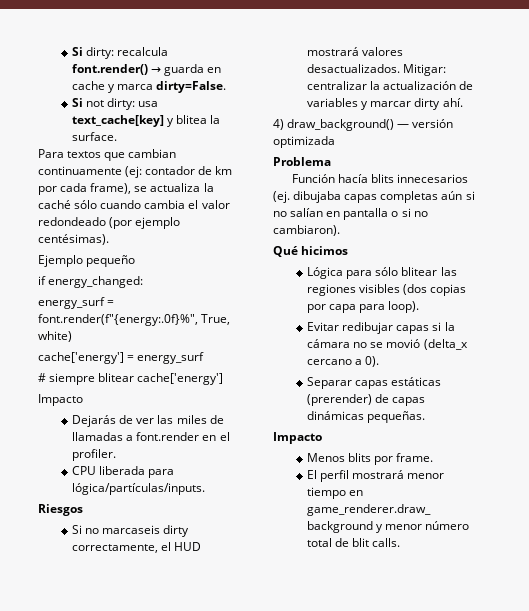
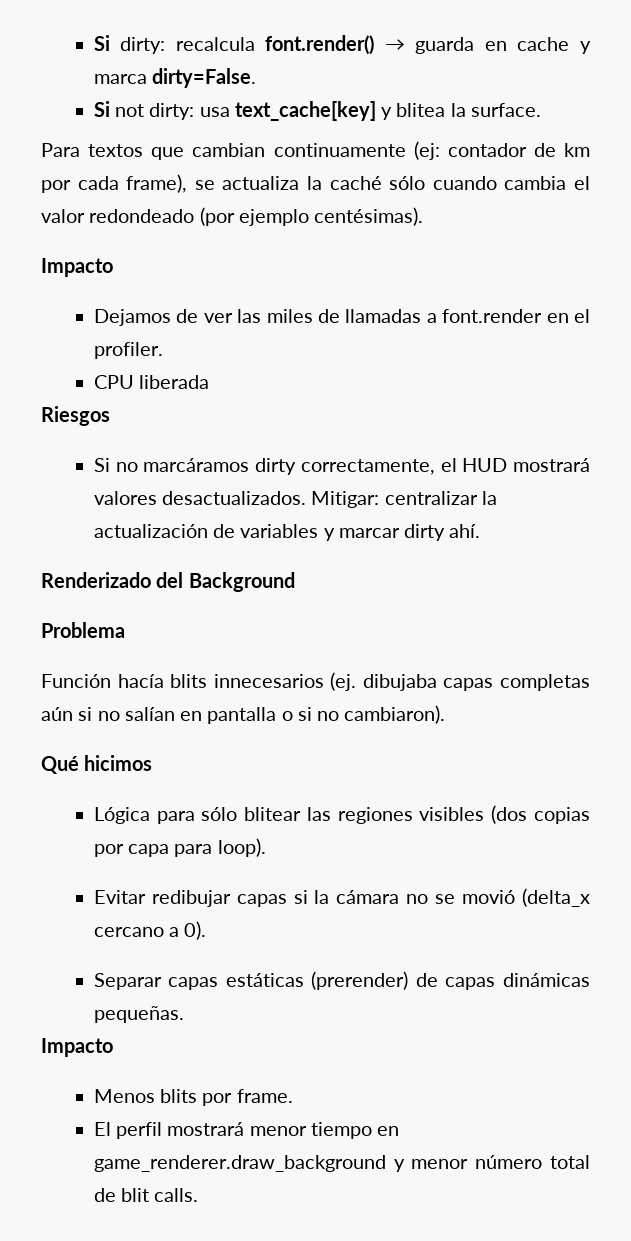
[38,255,136,267] [38,276,144,288] [38,297,115,309] [38,314,231,326] [38,331,72,342] [38,352,205,364] [38,373,224,385] [38,394,83,406] [72,415,117,427] // Ejemplo pequeño // if energy_changed: // energy_surf = font.render(f"{energy:.0f}%", True, white) // cache['energy'] = energy_surf // # siempre blitear cache['energy'] // Impacto // Dejarás -> [41,258,113,277] [93,309,171,326] // Impacto // Dejamos
[148,469,175,478] [72,483,206,495] para lógica/partículas/inputs. -> (210, 382) none
[102,525,161,534] marcaseis -> [143,458,250,472] marcáramos
[273,119,454,131] [273,136,335,148] 4) draw_background() — versión optimizada -> [41,572,295,592] Renderizado del Background

